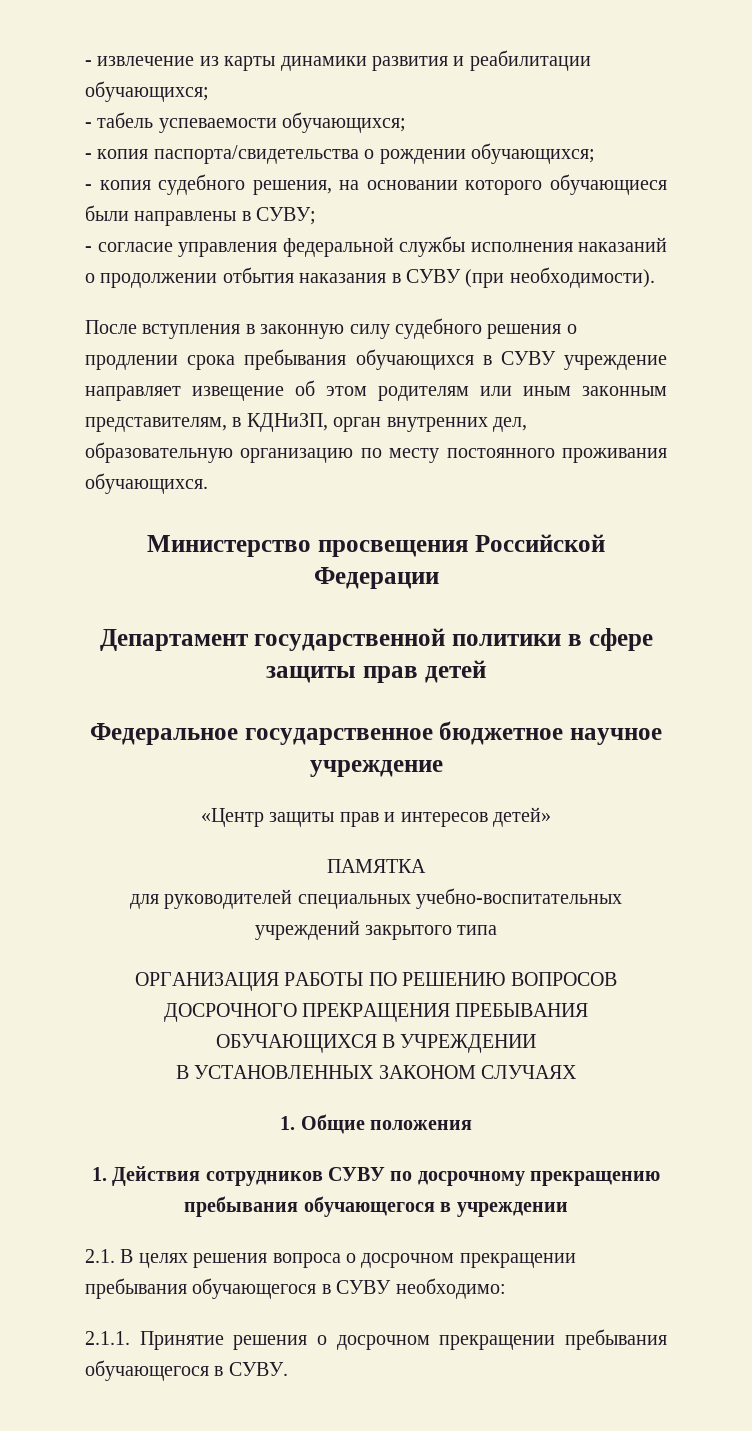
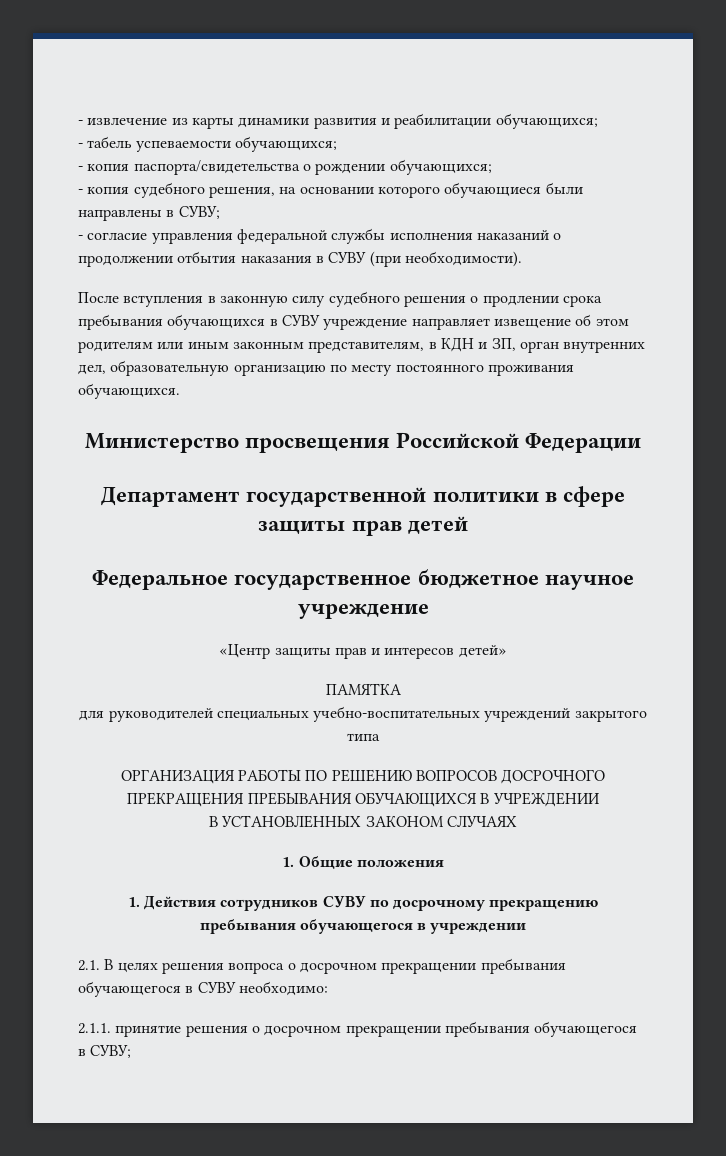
[246,413,328,432] КДНиЗП, -> [440,337,516,352] КДН и ЗП,
[139,1331,224,1350] Принятие -> [115,1025,182,1037] принятие
[228,1362,288,1376] СУВУ. -> [90,1045,132,1058] СУВУ;

